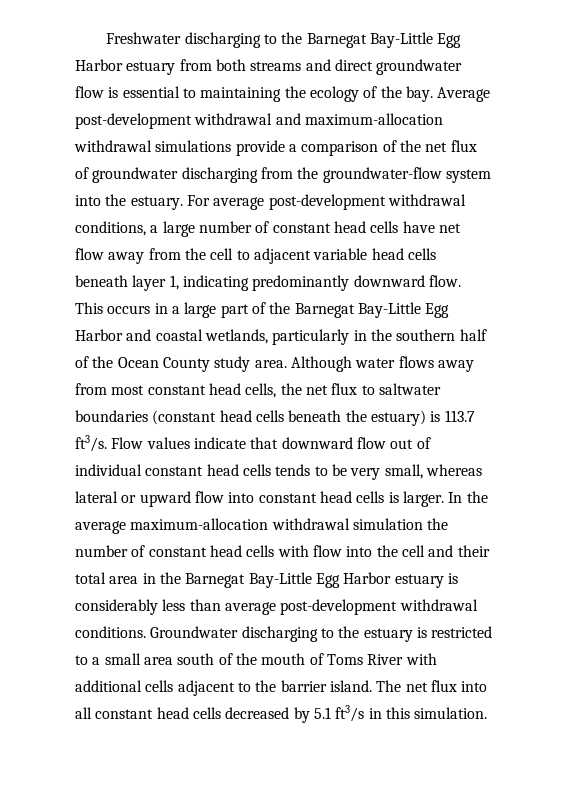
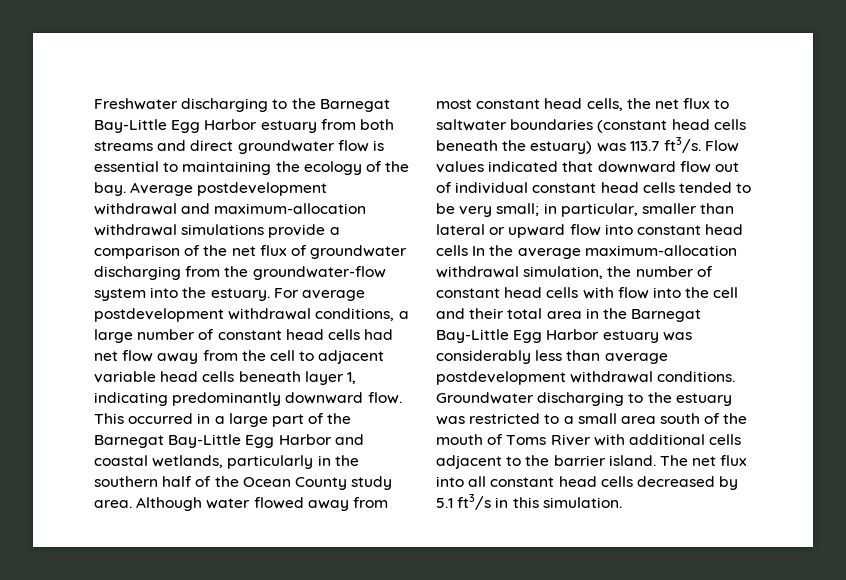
[75,113,192,129] post-development -> [197,182,328,196] postdevelopment
[268,194,386,210] post-development -> [94,308,224,322] postdevelopment
[402,221,435,233] have -> [364,329,394,340] had
[107,305,151,314] occurs -> [128,413,194,424] occurred
[398,356,434,368] flows -> [253,497,304,509] flowed
[430,411,441,422] is -> [596,143,626,152] was
[193,437,246,449] indicate -> [488,161,559,172] indicated
[275,464,311,476] tends -> [678,182,732,193] tended
[384,464,482,479] small, whereas -> [496,203,735,217] small; in particular, smaller than
[388,491,444,507] is larger. -> (468, 250) none
[352,518,423,530] simulation -> [523,266,604,279] simulation,
[447,573,458,584] is -> [662,332,692,341] was
[280,599,398,615] post-development -> [436,371,566,385] postdevelopment
[416,627,427,638] is -> [436,416,465,425] was

